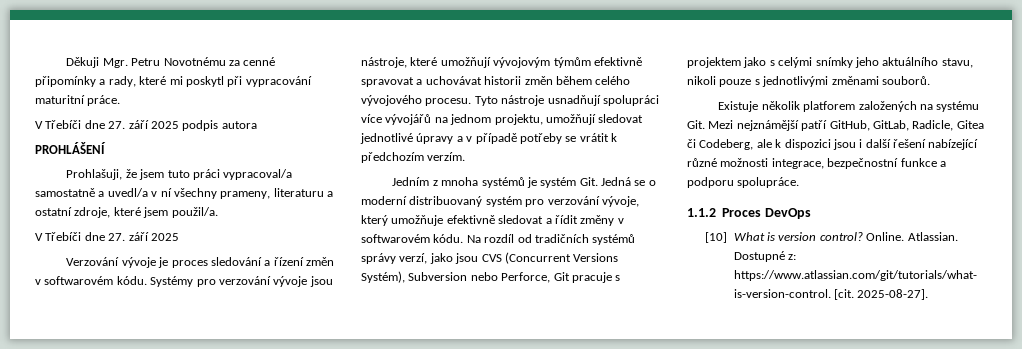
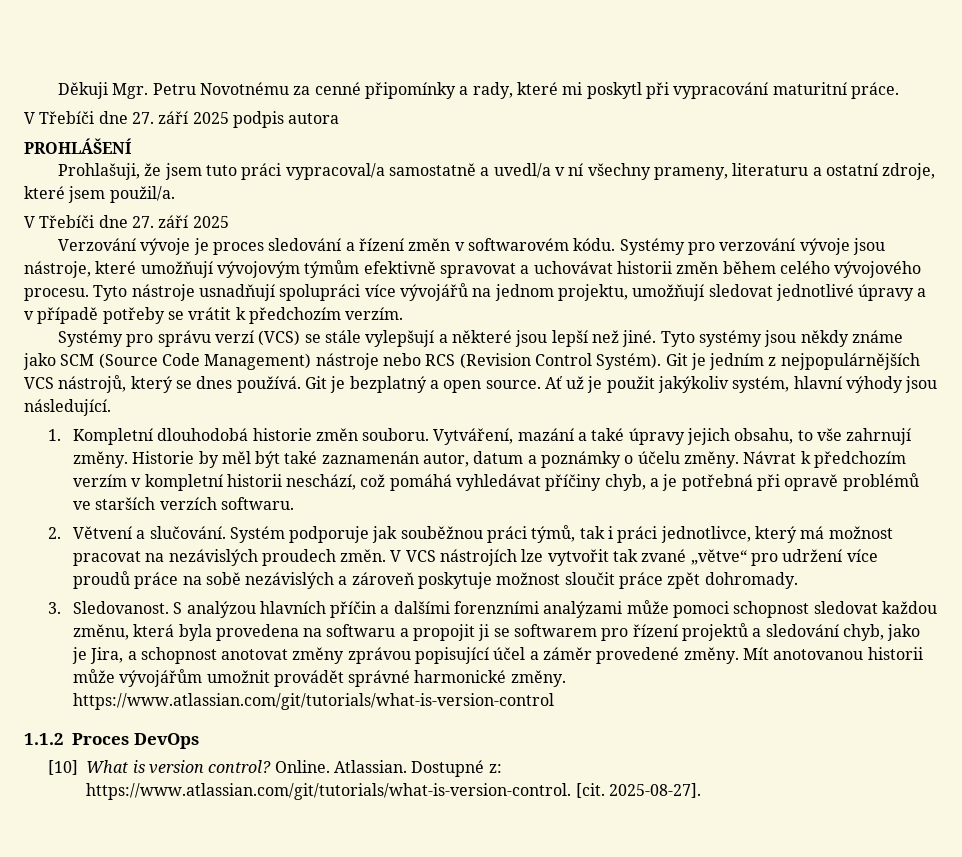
[392,177,656,188] [361,196,639,207] [361,215,624,226] [361,234,636,245] [361,252,619,264] [361,271,621,283] [687,57,973,68] [687,76,930,87] [718,101,980,112] [687,120,984,131] [687,139,979,150] [687,158,946,169] [687,177,800,188] Jedním z mnoha systémů je systém Git. Jedná se o moderní distribuovaný systém pro verzování vývoje, který umožňuje efektivně sledovat a řídit změny v softwarovém kódu. Na rozdíl od tradičních systémů správy verzí, jako jsou CVS (Concurrent Versions Systém), Subversion nebo Perforce, Git pracuje s projektem jako s celými snímky jeho aktuálního stavu, nikoli pouze s jednotlivými změnami souborů. // Existuje několik platforem založených na systému Git. Mezi nejznámější patří GitHub, GitLab, Radicle, Gitea či Codeberg, ale k dispozici jsou i další řešení nabízející různé možnosti integrace, bezpečnostní funkce a podporu spolupráce. -> [58,330,903,347] [23,353,920,370] [24,375,938,393] [24,399,111,416] [48,428,912,445] [72,451,907,468] [72,473,919,491] [72,497,294,510] [48,525,893,543] [72,549,878,566] [72,571,798,589] [48,600,938,618] [72,623,921,641] [71,647,923,664] [72,669,566,687] [72,693,554,710] Systémy pro správu verzí (VCS) se stále vylepšují a některé jsou lepší než jiné. Tyto systémy jsou někdy známe jako SCM (Source Code Management) nástroje nebo RCS (Revision Control Systém). Git je jedním z nejpopulárnějších VCS nástrojů, který se dnes používá. Git je bezplatný a open source. Ať už je použit jakýkoliv systém, hlavní výhody jsou následující. // 1. Kompletní dlouhodobá historie změn souboru. Vytváření, mazání a také úpravy jejich obsahu, to vše zahrnují změny. Historie by měl být také zaznamenán autor, datum a poznámky o účelu změny. Návrat k předchozím verzím v kompletní historii neschází, což pomáhá vyhledávat příčiny chyb, a je potřebná při opravě problémů ve starších verzích softwaru. // 2. Větvení a slučování. Systém podporuje jak souběžnou práci týmů, tak i práci jednotlivce, který má možnost pracovat na nezávislých proudech změn. V VCS nástrojích lze vytvořit tak zvané „větve“ pro udržení více proudů práce na sobě nezávislých a zároveň poskytuje možnost sloučit práce zpět dohromady. // 3. Sledovanost. S analýzou hlavních příčin a dalšími forenzními analýzami může pomoci schopnost sledovat každou změnu, která byla provedena na softwaru a propojit ji se softwarem pro řízení projektů a sledování chyb, jako je Jira, a schopnost anotovat změny zprávou popisující účel a záměr provedené změny. Mít anotovanou historii může vývojářům umožnit provádět správné harmonické změny. https://www.atlassian.com/git/tutorials/what-is-version-control

